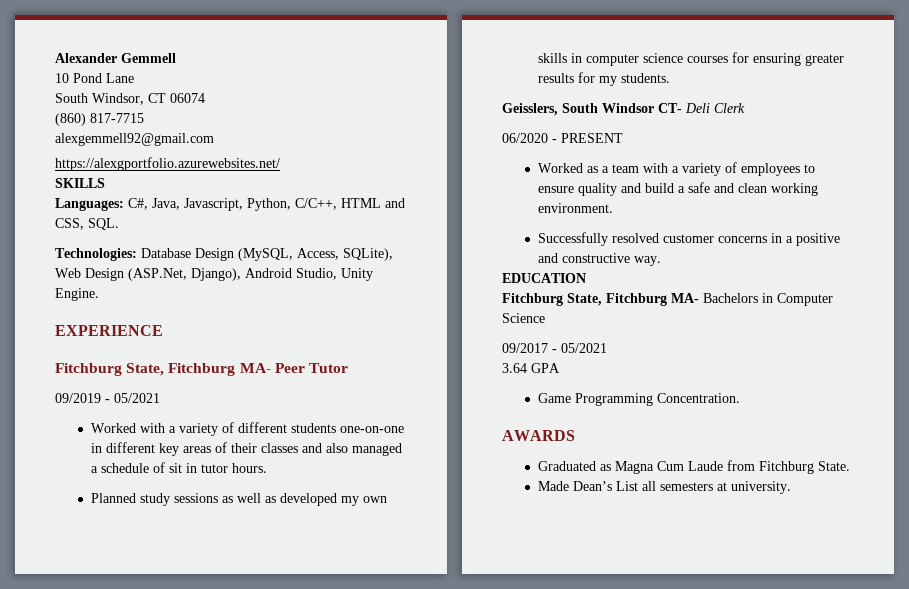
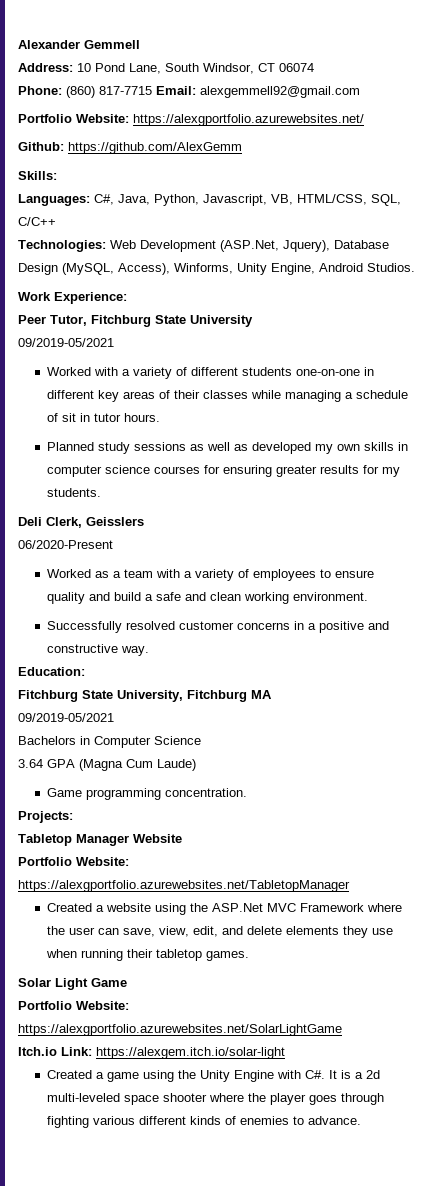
(176, 58) none -> [18,63,73,72] Address:
[106,73,134,83] Lane // -> [129,63,161,74] Lane,
(205, 98) none -> [18,86,62,95] Phone:
(144, 118) // -> [156,86,196,95] Email:
(214, 139) none -> [18,114,129,123] Portfolio Website:
[55,178,105,188] SKILLS -> [18,142,242,154] [18,171,57,180] Github: https://github.com/AlexGemm // Skills:
[184,198,405,211] [55,218,119,230] [55,248,393,261] [55,268,373,281] [55,288,99,301] [55,325,163,336] [55,363,348,376] [55,393,160,403] Javascript, Python, C/C++, HTML and CSS, SQL. // Technologies: Database Design (MySQL, Access, SQLite), Web Design (ASP.Net, Django), Android Studio, Unity Engine. // EXPERIENCE // Fitchburg State, Fitchburg MA- Peer Tutor // 09/2019 - 05/2021 -> [154,194,401,206] [18,217,56,226] [18,240,389,252] [18,263,415,275] [18,292,127,304] [18,315,253,327] [18,338,114,347] Python, Javascript, VB, HTML/CSS, SQL, C/C++ // Technologies: Web Development (ASP.Net, Jquery), Database Design (MySQL, Access), Winforms, Unity Engine, Android Studios. // Work Experience: // Peer Tutor, Fitchburg State University // 09/2019-05/2021
[302,443,403,456] and also managed -> [250,390,341,402] while managing
[502,103,745,116] [502,133,623,143] Geisslers, South Windsor CT- Deli Clerk // 06/2020 - PRESENT -> [18,517,144,528] [18,540,113,549] Deli Clerk, Geisslers // 06/2020-Present
[502,273,586,283] [502,293,699,306] EDUCATION // Fitchburg State, Fitchburg MA- -> [18,667,85,676] [18,690,272,702] [18,713,114,722] Education: // Fitchburg State University, Fitchburg MA // 09/2019-05/2021 //
[502,343,607,353] // 09/2017 - 05/2021 -> (201, 740) none
[538,393,741,406] [502,430,575,441] [538,460,851,474] [538,481,792,494] // Game Programming Concentration. // AWARDS // Graduated as Magna Cum Laude from Fitchburg State. // Made Dean’s List all semesters at university. -> [79,759,196,771] [46,788,247,800] [18,811,73,823] [18,834,182,846] [18,857,129,866] [18,880,350,892] [46,903,402,915] [46,926,393,938] [45,949,249,961] [18,978,127,990] [18,1001,129,1010] [18,1024,342,1036] [18,1047,285,1059] [46,1070,380,1082] [46,1093,384,1105] [46,1116,361,1128] (Magna Cum Laude) // Game programming concentration. // Projects: // Tabletop Manager Website // Portfolio Website: https://alexgportfolio.azurewebsites.net/TabletopManager // Created a website using the ASP.Net MVC Framework where the user can save, view, edit, and delete elements they use when running their tabletop games. // Solar Light Game // Portfolio Website: https://alexgportfolio.azurewebsites.net/SolarLightGame // Itch.io Link: https://alexgem.itch.io/solar-light // Created a game using the Unity Engine with C#. It is a 2d multi-leveled space shooter where the player goes through fighting various different kinds of enemies to advance.

